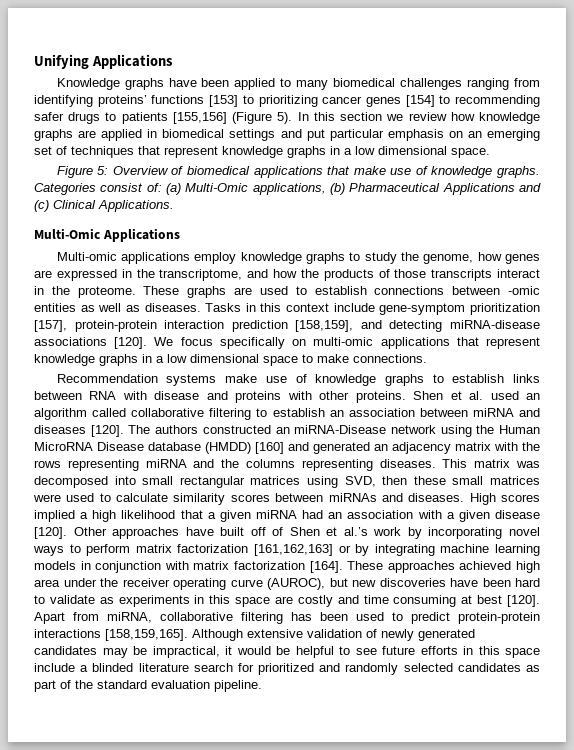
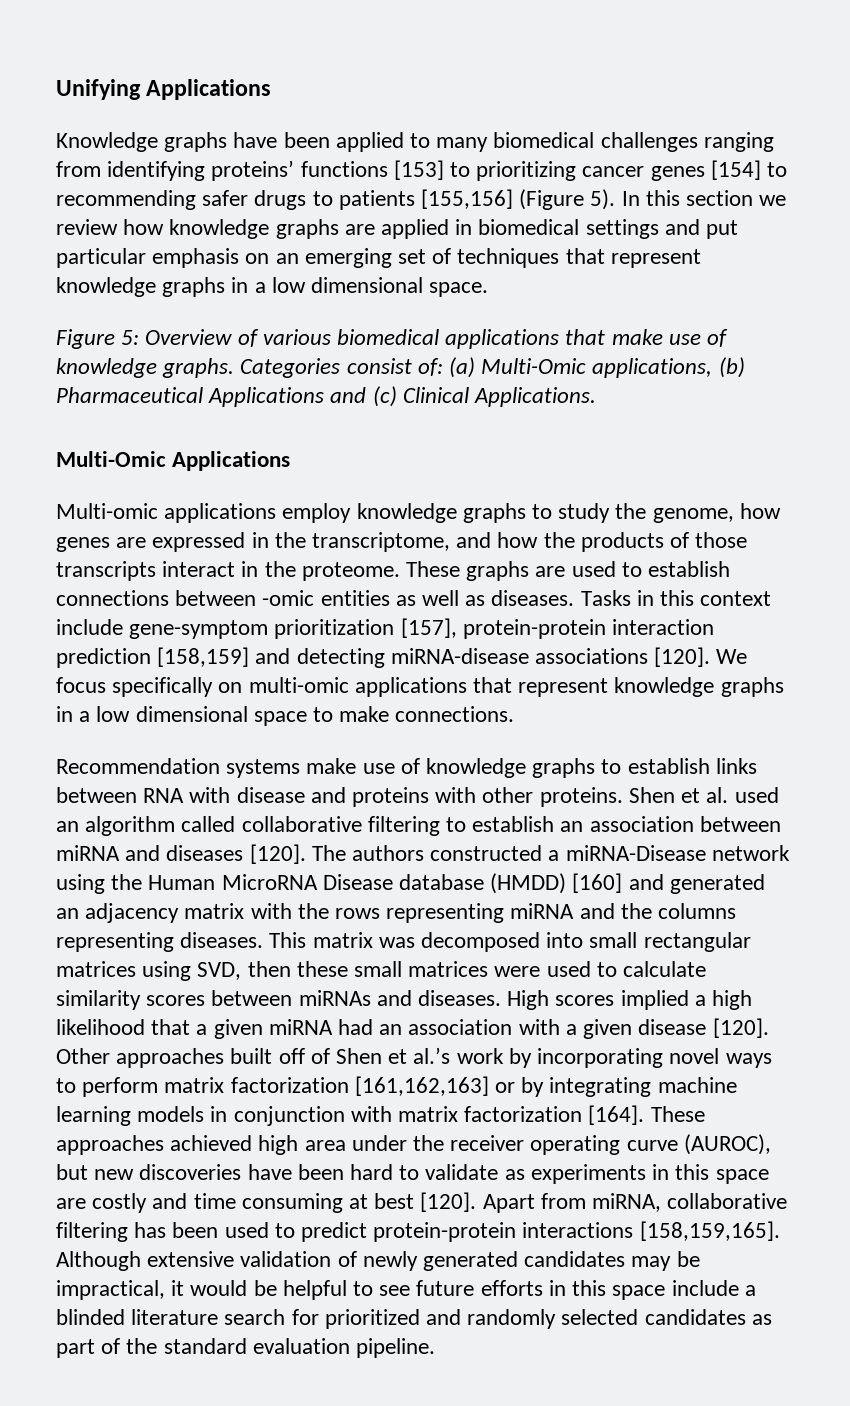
(184, 170) none -> [262,329,331,345] various
[295,320,354,332] [158,159], -> [157,647,250,667] [158,159]
[275,427,290,434] an -> [548,850,560,861] a
[185,527,214,536] have -> (225, 1058) none

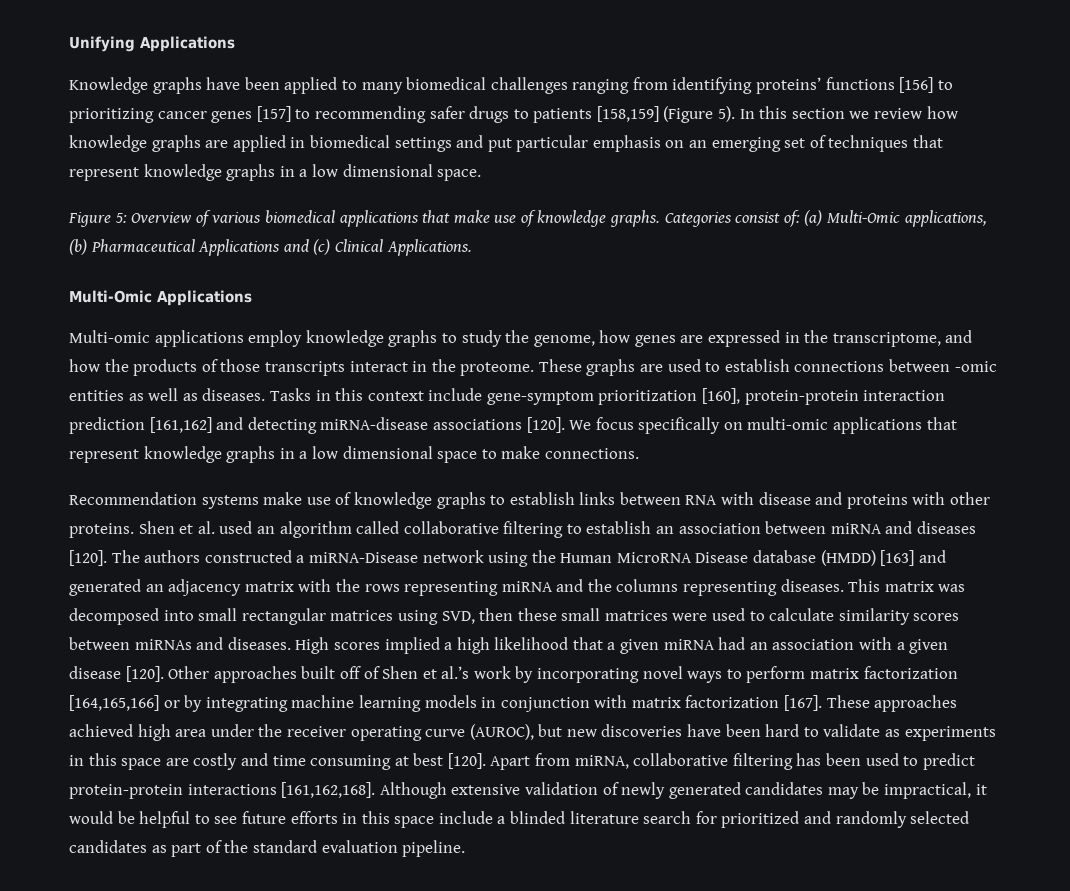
[393,160,444,180] [153] -> [899,77,934,93] [156]
[710,160,761,180] [154] -> [256,106,291,122] [157]
[421,189,514,209] [155,156] -> [596,106,659,122] [158,159]
[400,618,457,638] [157], -> [702,388,741,404] [160],
[157,647,250,667] [158,159] -> [149,417,212,433] [161,162]
[572,873,623,893] [160] -> [880,550,915,566] [163]
[354,1076,489,1096] [161,162,163] -> [69,695,159,711] [164,165,166]
[588,1105,645,1125] [164]. -> [784,695,823,711] [167].
[639,1221,780,1241] [158,159,165]. -> [281,782,376,798] [161,162,168].

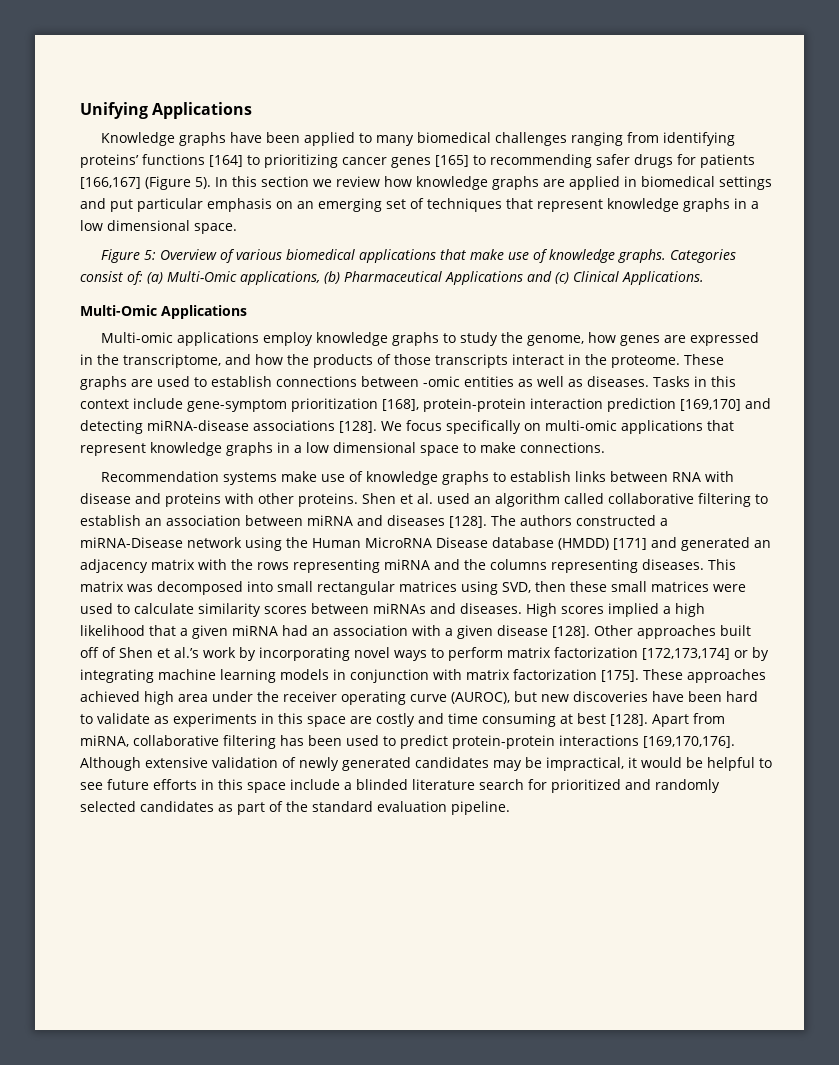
[899,77,934,93] [156] -> [209,155,243,167] [164]
[256,106,291,122] [157] -> [435,155,469,167] [165]
[513,106,659,123] to patients [158,159] -> [677,154,755,168] [80,177,141,189] for patients [166,167]
[702,388,741,404] [160], -> [382,399,419,411] [168],
[149,417,212,433] [161,162] -> [680,399,741,411] [169,170]
[526,417,565,433] [120]. -> [339,421,377,433] [128].
[69,550,107,566] [120]. -> [449,516,487,528] [128].
[880,550,915,566] [163] -> [613,538,647,550] [171]
[125,666,164,682] [120]. -> [552,626,590,638] [128].
[69,695,159,711] [164,165,166] -> [642,648,730,660] [172,173,174]
[784,695,823,711] [167]. -> [601,670,639,682] [175].
[447,753,486,769] [120]. -> [610,714,648,726] [128].
[281,782,376,798] [161,162,168]. -> [643,736,735,748] [169,170,176].

